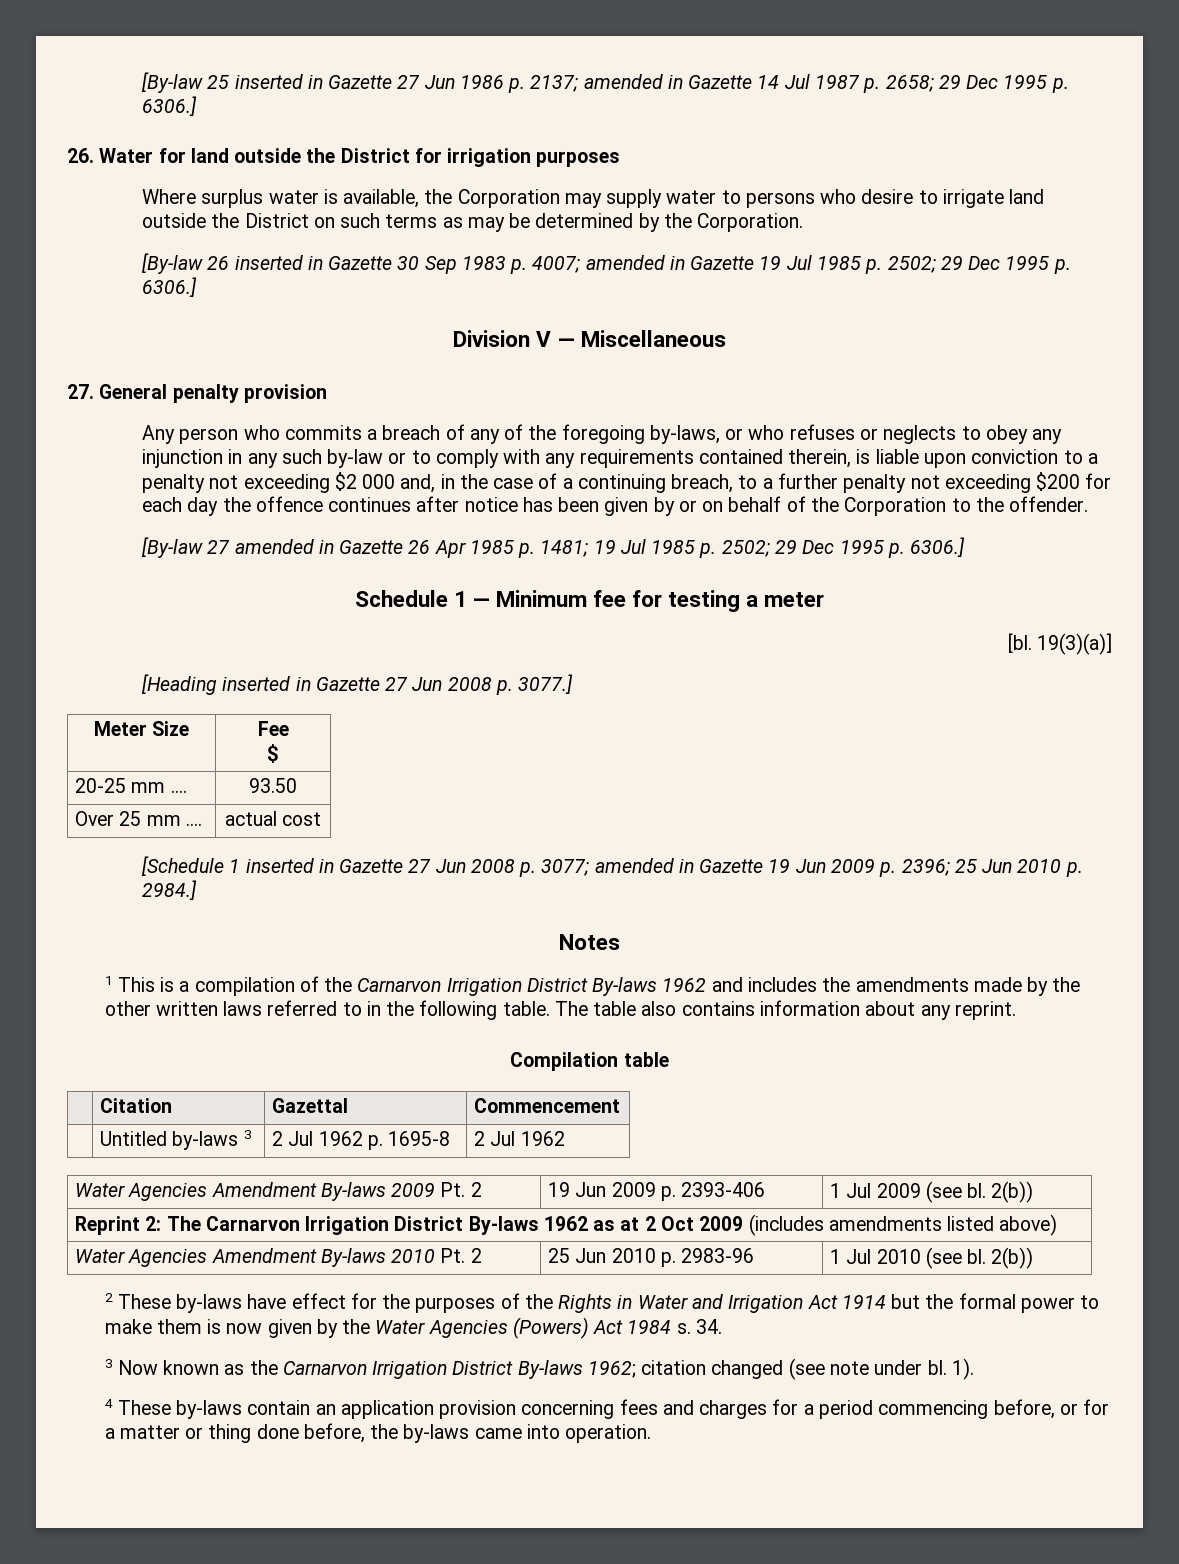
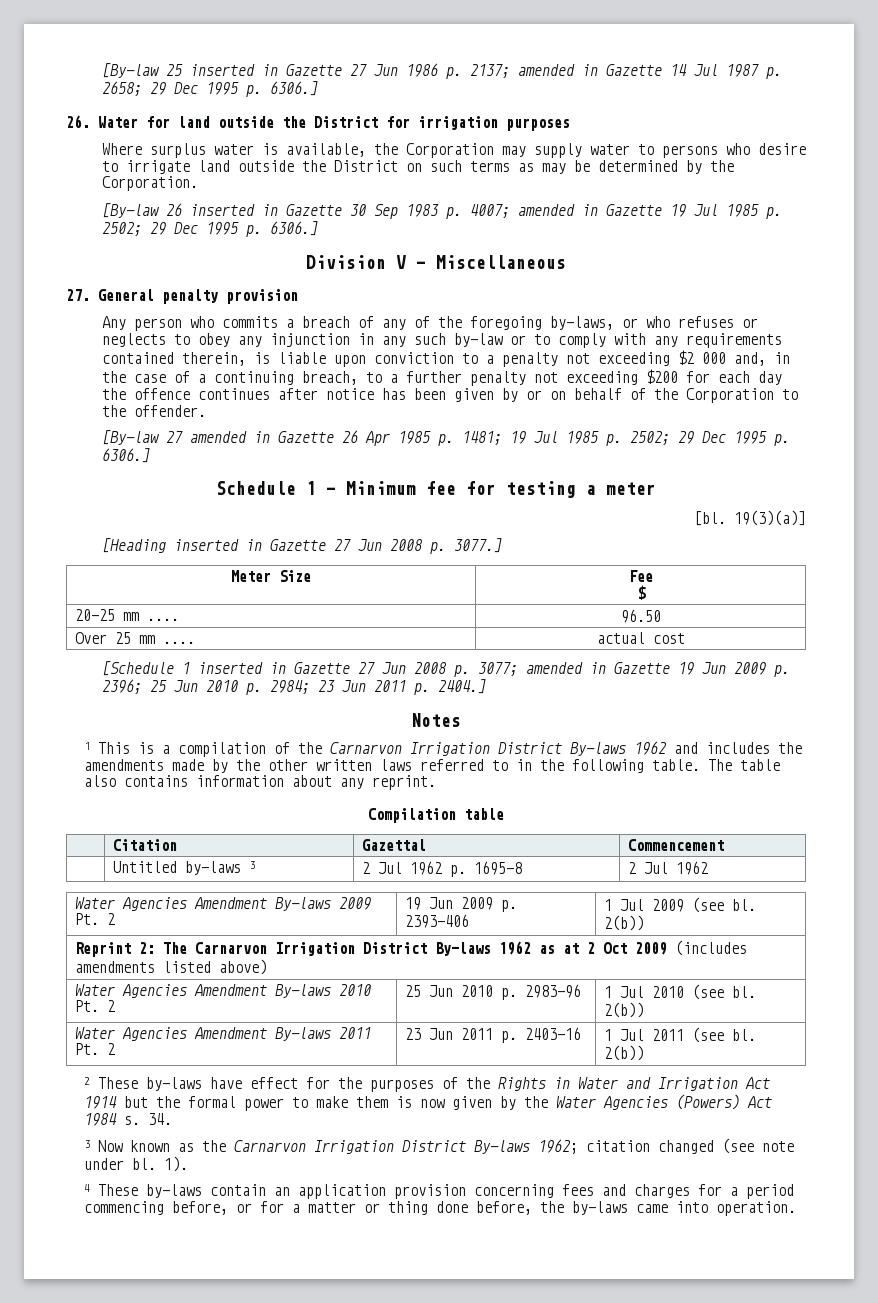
[248,778,297,793] 93.50 -> [620,609,661,623] 96.50
[142,880,198,900] 2984.] -> [269,679,486,695] 2984; 23 Jun 2011 p. 2404.]
(1034, 1258) none -> [74,1027,371,1041] [74,1043,115,1055] [404,1027,581,1043] [603,1027,756,1043] [603,1045,644,1061] // Water Agencies Amendment By-laws 2011 Pt. 2 | 23 Jun 2011 p. 2403-16 | 1 Jul 2011 (see bl. 2(b))

